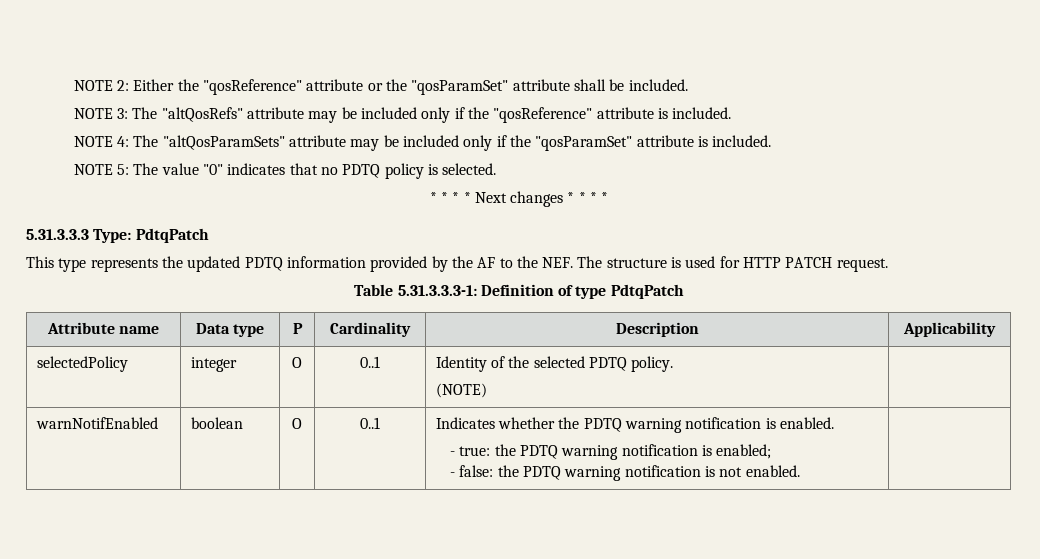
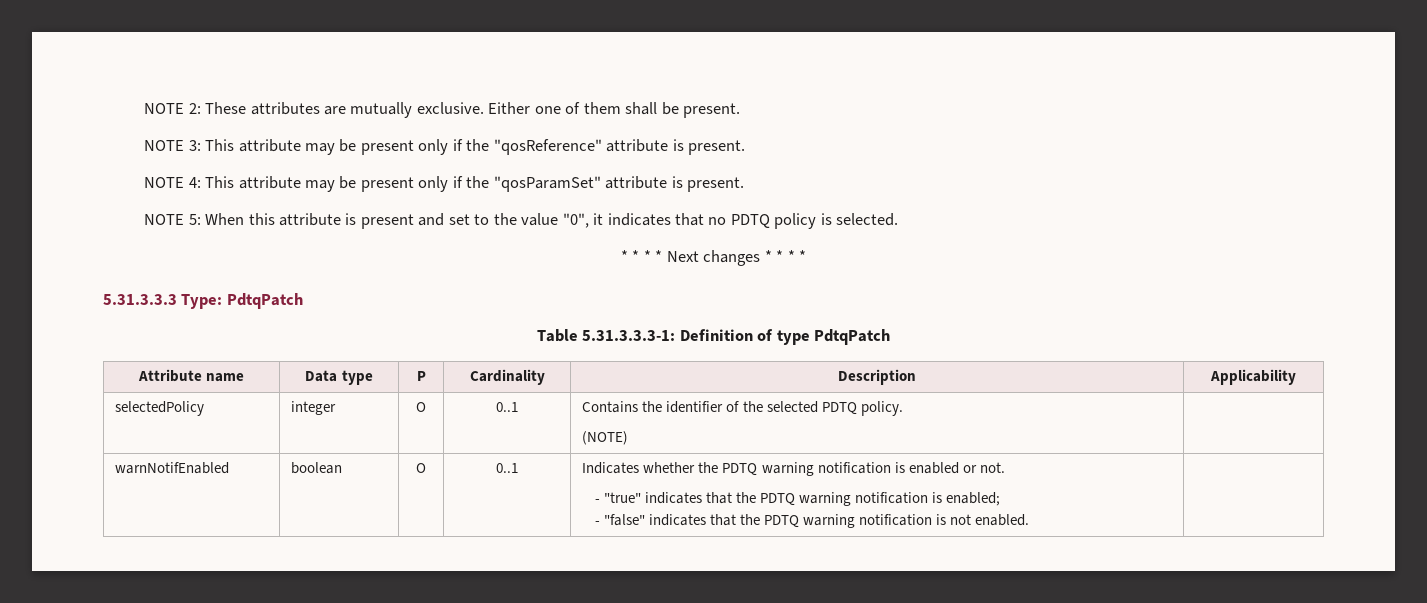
[133,79,570,95] Either the "qosReference" attribute or the "qosParamSet" attribute -> [205,102,621,118] These attributes are mutually exclusive. Either one of them
[628,79,688,91] included. -> [683,103,741,118] present.
[132,107,417,123] The "altQosRefs" attribute may be included -> [205,139,414,155] This attribute may be present
[672,107,732,119] included. -> [688,140,746,155] present.
[133,135,459,151] The "altQosParamSets" attribute may be included -> [205,176,414,192] This attribute may be present
[712,135,772,147] included. -> [687,177,745,192] present.
[133,163,223,175] The value "0" -> [205,213,604,229] When this attribute is present and set to the value "0", it
[26,256,888,272] // This type represents the updated PDTQ information provided by the AF to the NEF. The structure is used for HTTP PATCH request. -> (303, 301) none
[435,356,487,372] Identity -> [582,401,724,413] Contains the identifier
[779,417,834,429] [450,446,491,456] enabled. // - true: -> [908,462,1005,474] [594,492,732,504] enabled or not. // - "true" indicates that
[459,465,494,477] false: -> [603,514,736,526] "false" indicates that

